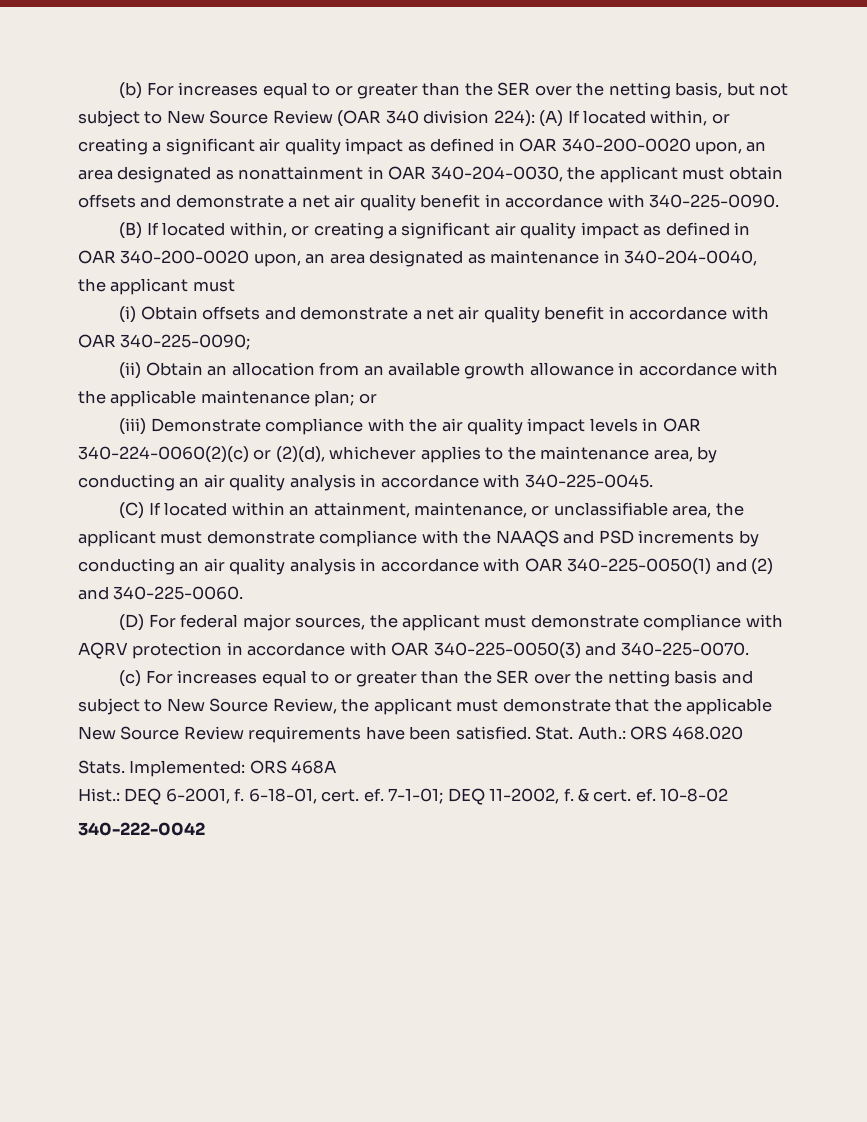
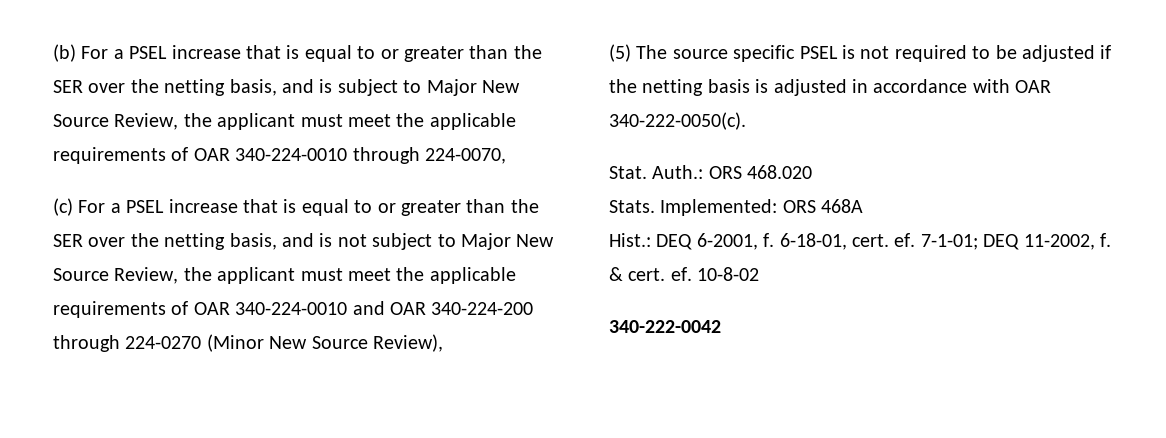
[178,82,259,96] increases -> [113,45,300,59] a PSEL increase that is
[726,82,789,96] [78,110,730,127] [78,138,767,155] [78,166,783,183] [78,194,780,211] [119,222,751,239] [78,250,758,267] [78,278,235,295] [119,306,769,323] [78,334,251,350] [119,362,779,379] [78,390,377,407] [119,418,701,435] [78,446,718,463] [78,474,653,491] [119,502,744,519] [78,530,759,547] [78,558,774,575] [78,586,244,600] [119,614,783,631] [78,642,749,659] [119,670,258,687] but not subject to New Source Review (OAR 340 division 224): (A) If located within, or creating a significant air quality impact as defined in OAR 340-200-0020 upon, an area designated as nonattainment in OAR 340-204-0030, the applicant must obtain offsets and demonstrate a net air quality benefit in accordance with 340-225-0090. // (B) If located within, or creating a significant air quality impact as defined in OAR 340-200-0020 upon, an area designated as maintenance in 340-204-0040, the applicant must // (i) Obtain offsets and demonstrate a net air quality benefit in accordance with OAR 340-225-0090; // (ii) Obtain an allocation from an available growth allowance in accordance with the applicable maintenance plan; or // (iii) Demonstrate compliance with the air quality impact levels in OAR 340-224-0060(2)(c) or (2)(d), whichever applies to the maintenance area, by conducting an air quality analysis in accordance with 340-225-0045. // (C) If located within an attainment, maintenance, or unclassifiable area, the applicant must demonstrate compliance with the NAAQS and PSD increments by conducting an air quality analysis in accordance with OAR 340-225-0050(1) and (2) and 340-225-0060. // (D) For federal major sources, the applicant must demonstrate compliance with AQRV protection in accordance with OAR 340-225-0050(3) and 340-225-0070. // (c) For increases -> [282,79,520,96] [53,113,516,130] [53,147,506,164] [53,198,297,216] and is subject to Major New Source Review, the applicant must meet the applicable requirements of OAR 340-224-0010 through 224-0070, // (c) For a PSEL increase that is
[674,670,753,684] [78,698,773,715] [78,726,531,743] basis and subject to New Source Review, the applicant must demonstrate that the applicable New Source Review requirements have been satisfied. -> [229,233,555,250] [53,267,516,284] [53,301,534,318] [53,334,443,352] [609,44,1112,62] [609,79,1052,96] [609,112,746,130] basis, and is not subject to Major New Source Review, the applicant must meet the applicable requirements of OAR 340-224-0010 and OAR 340-224-200 through 224-0270 (Minor New Source Review), // (5) The source specific PSEL is not required to be adjusted if the netting basis is adjusted in accordance with OAR 340-222-0050(c). //

